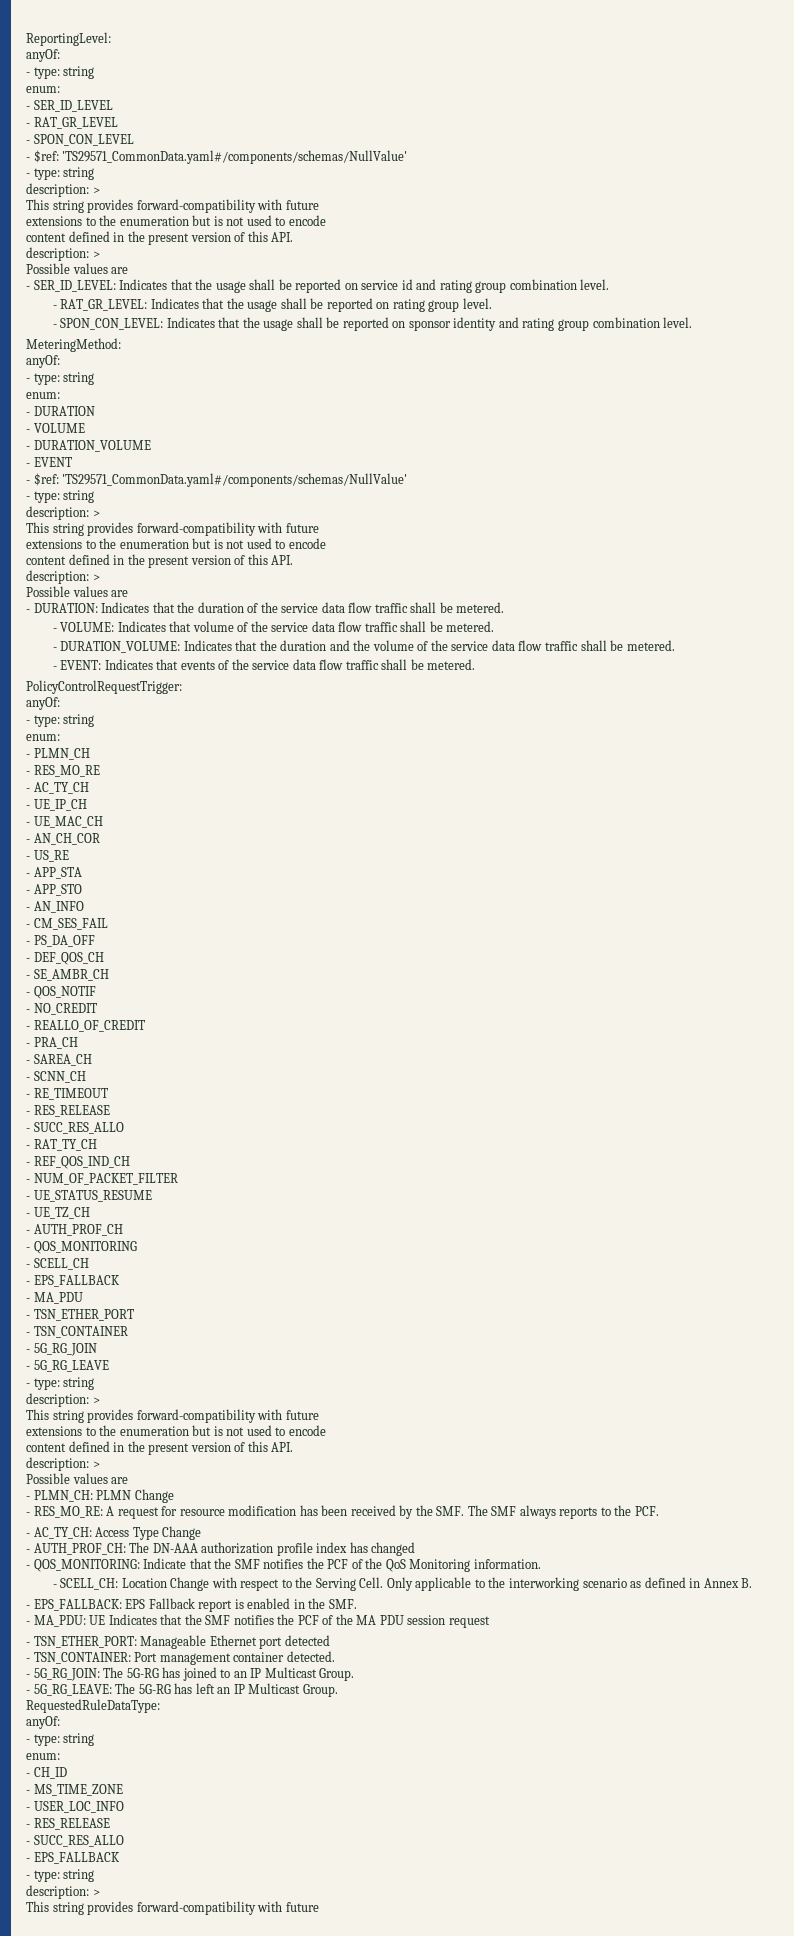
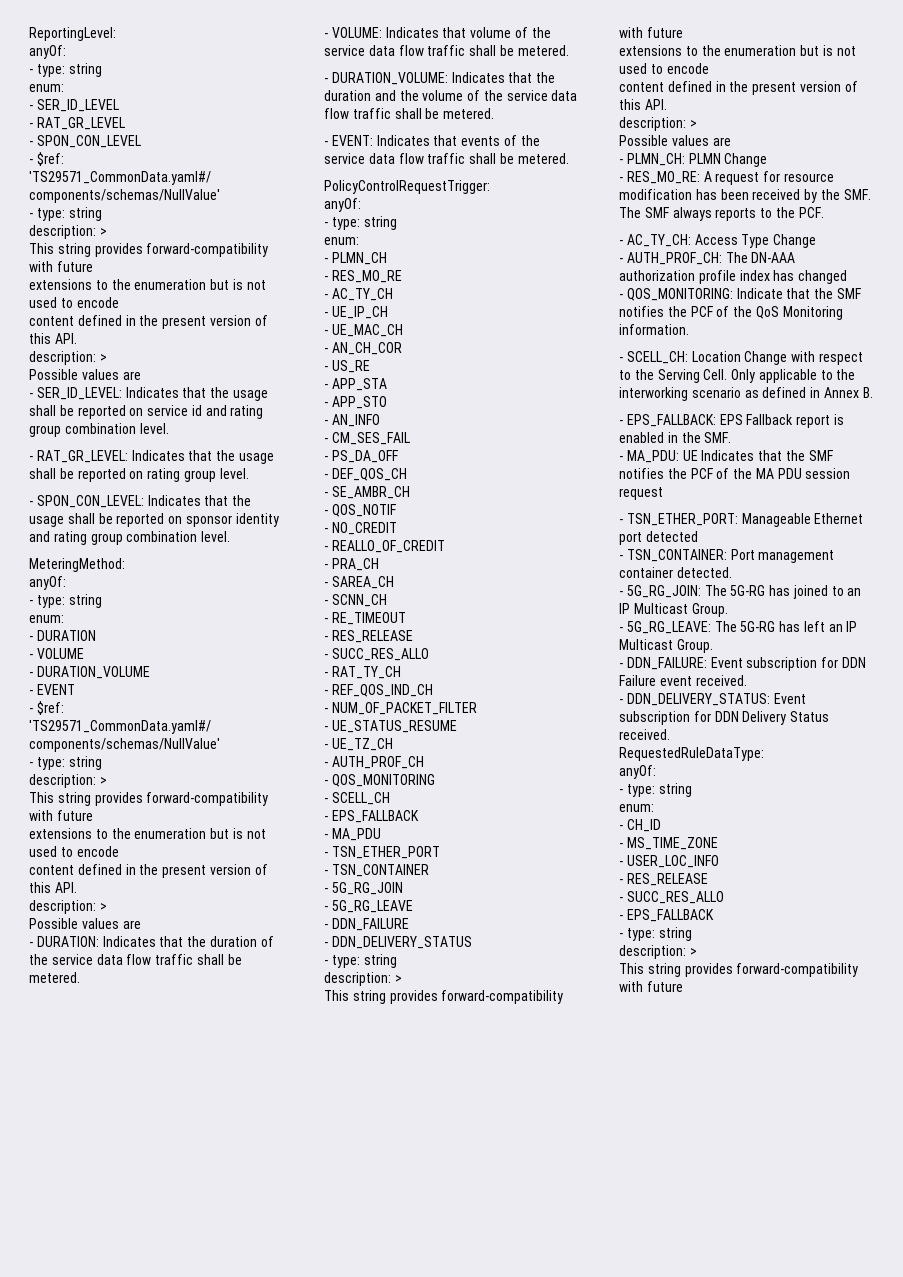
(109, 1366) none -> [324,918,409,931] [324,936,472,949] // - DDN_FAILURE // - DDN_DELIVERY_STATUS
(338, 1690) none -> [619,657,866,671] [619,675,747,686] [619,693,806,706] [619,711,830,725] [619,729,670,740] // - DDN_FAILURE: Event subscription for DDN Failure event received. // - DDN_DELIVERY_STATUS: Event subscription for DDN Delivery Status received.

